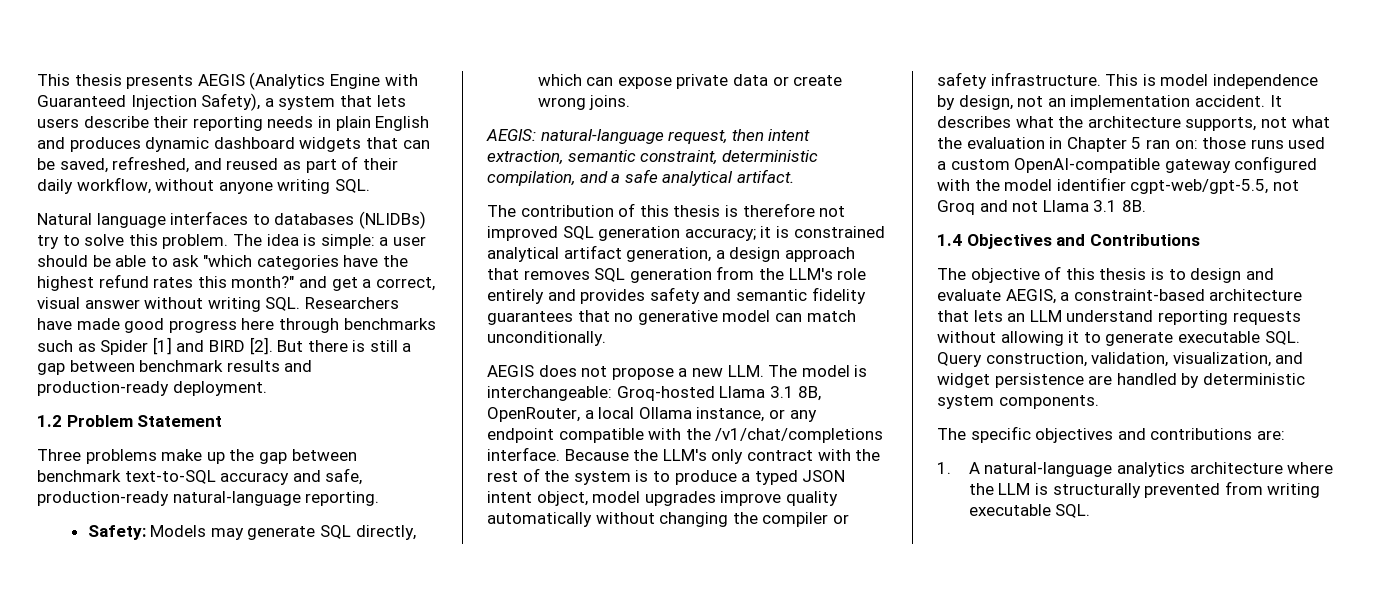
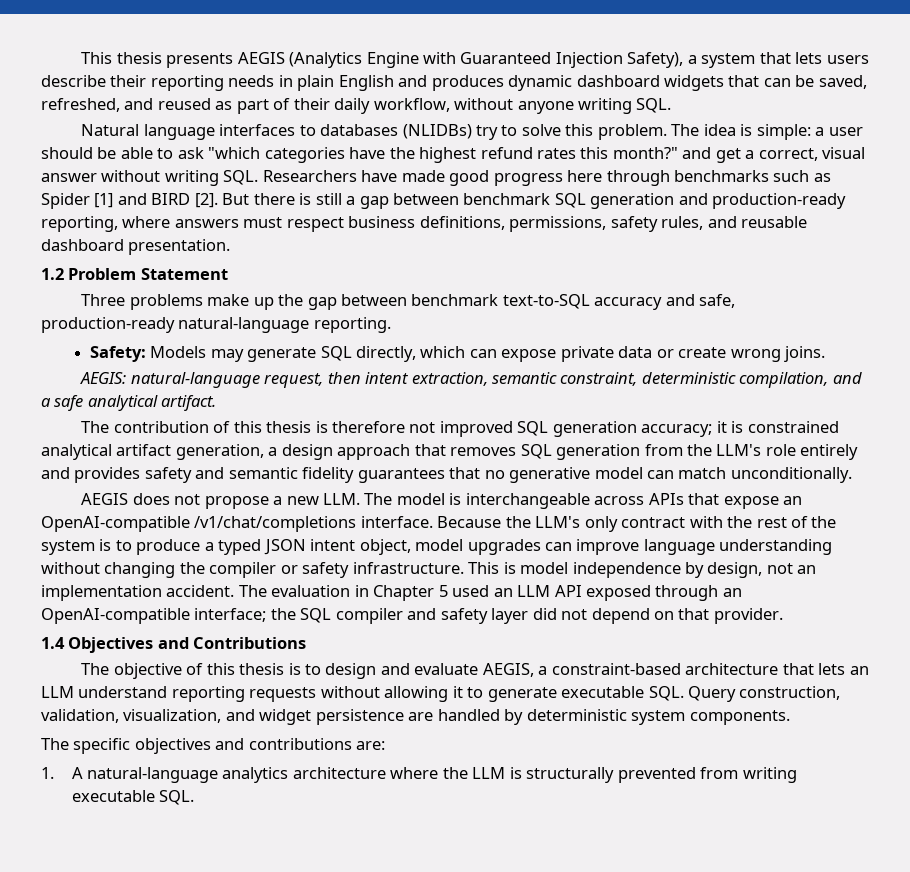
[226,360,313,372] [37,381,267,396] results and production-ready deployment. -> [554,193,847,209] [41,216,808,232] [41,239,231,255] SQL generation and production-ready reporting, where answers must respect business definitions, permissions, safety rules, and reusable dashboard presentation.
[487,386,822,401] [487,407,817,422] [487,428,711,443] interchangeable: Groq-hosted Llama 3.1 8B, OpenRouter, a local Ollama instance, or any endpoint compatible with the -> [465,493,803,509] [41,516,190,532] interchangeable across APIs that expose an OpenAI-compatible
[720,491,838,506] [487,512,592,527] improve quality automatically -> [545,539,833,555] can improve language understanding
[1269,95,1282,107] [937,116,1330,131] [937,137,1326,152] [937,156,1318,173] [937,177,1299,194] [937,200,1146,215] It describes what the architecture supports, not what the evaluation in Chapter 5 ran on: those runs used a custom OpenAI-compatible gateway configured with the model identifier cgpt-web/gpt-5.5, not Groq and not Llama 3.1 8B. -> [238,585,742,601] [41,608,783,624] The evaluation in Chapter 5 used an LLM API exposed through an OpenAI-compatible interface; the SQL compiler and safety layer did not depend on that provider.

